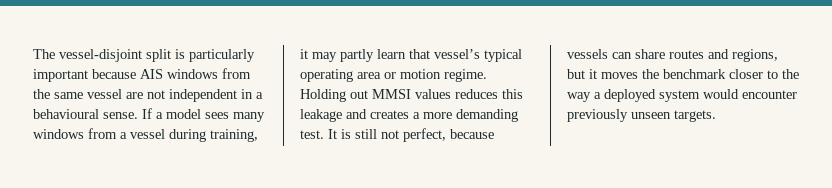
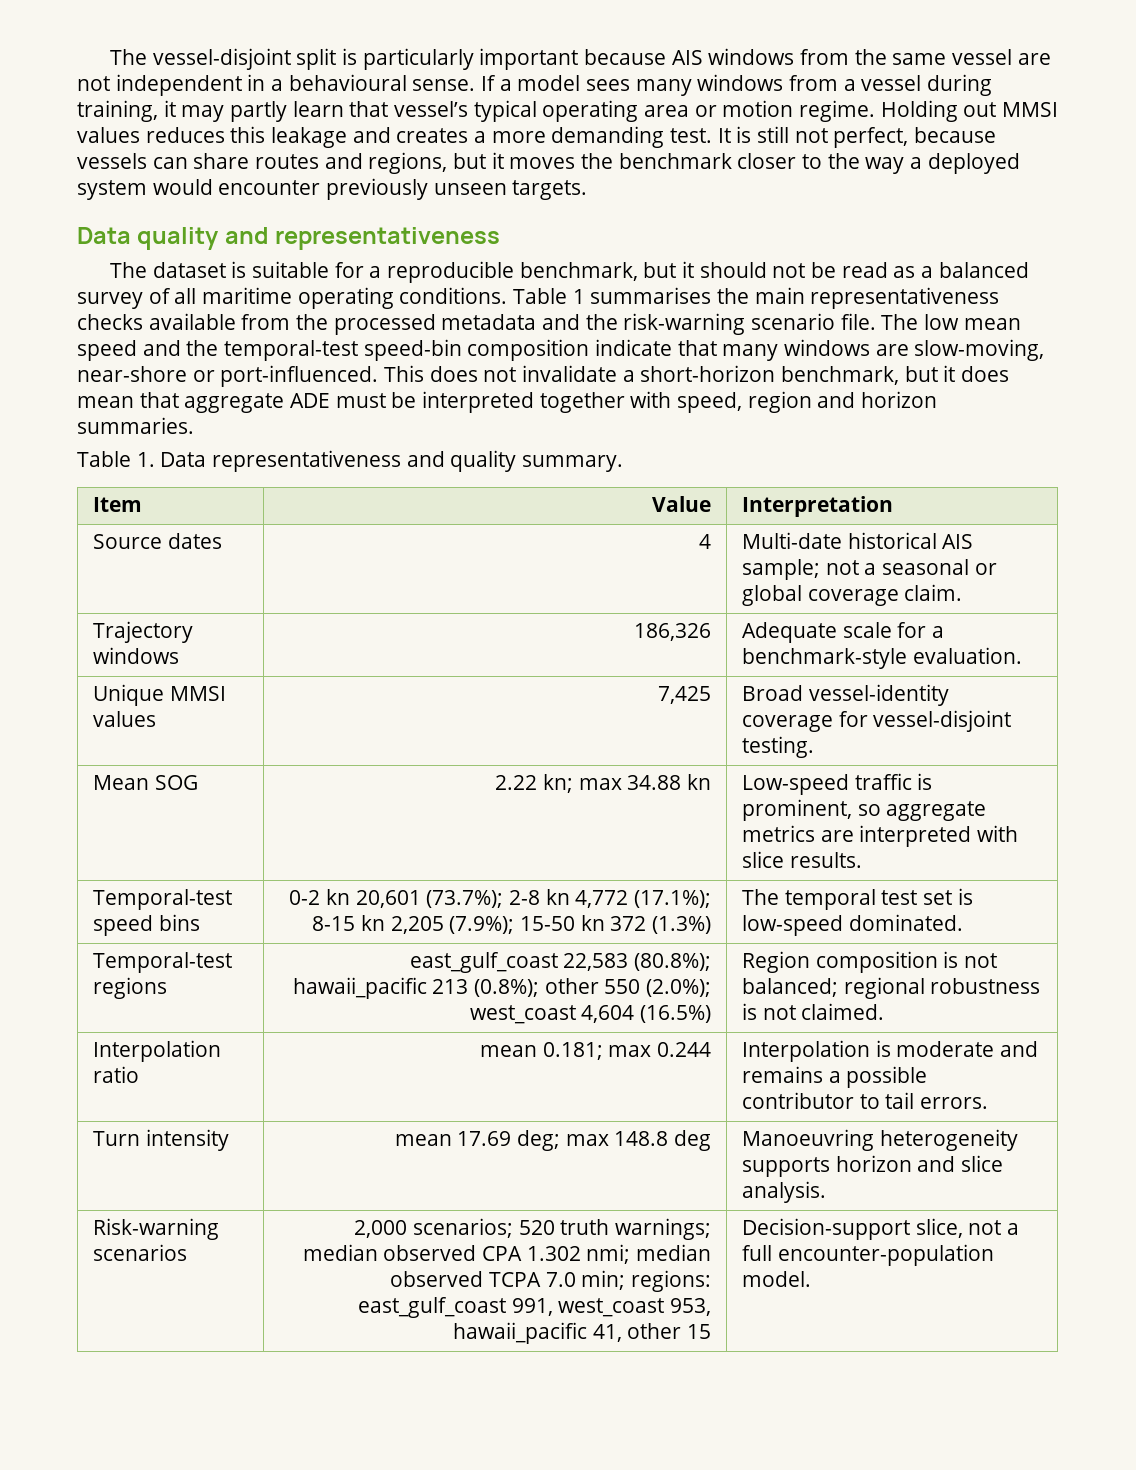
(716, 116) none -> [77,227,501,250] [109,261,1029,283] [77,287,1000,309] [77,313,1021,335] [77,339,1045,361] [77,365,1010,387] [77,391,938,413] [77,417,194,434] [77,450,624,472] [92,497,142,512] [652,496,712,512] [741,496,893,517] [92,533,222,549] [699,534,712,549] [741,532,974,549] [741,559,997,580] [741,584,963,606] [92,621,193,643] [92,647,179,664] [634,623,712,641] [741,622,944,643] [741,647,1022,669] [92,684,226,706] [92,711,156,727] [658,686,712,704] [741,684,949,706] [741,710,1012,732] [741,736,814,758] [92,775,198,790] [495,774,712,793] [741,773,933,795] [741,799,987,821] [741,825,1018,847] [741,851,862,868] [92,889,232,910] [92,914,200,936] [289,889,712,908] [312,915,712,934] [741,888,973,910] [741,914,963,936] [92,952,232,973] [92,977,167,999] [409,952,712,973] [292,977,712,999] [469,1005,712,1024] [741,951,997,973] [741,977,1041,999] [741,1003,885,1020] [92,1040,221,1062] [92,1066,139,1083] [480,1042,712,1060] [741,1040,1038,1062] [741,1066,928,1088] [741,1092,988,1109] [92,1129,229,1151] [394,1130,712,1151] [741,1129,1018,1151] [741,1155,1003,1177] [741,1181,826,1203] [92,1218,219,1240] [92,1244,187,1261] [354,1218,712,1240] [302,1244,712,1264] [390,1270,712,1292] [358,1297,712,1318] [453,1322,712,1344] [741,1218,1019,1240] [741,1244,994,1266] [741,1271,811,1287] // Data quality and representativeness // The dataset is suitable for a reproducible benchmark, but it should not be read as a balanced survey of all maritime operating conditions. Table 1 summarises the main representativeness checks available from the processed metadata and the risk-warning scenario file. The low mean speed and the temporal-test speed-bin composition indicate that many windows are slow-moving, near-shore or port-influenced. This does not invalidate a short-horizon benchmark, but it does mean that aggregate ADE must be interpreted together with speed, region and horizon summaries. // Table 1. Data representativeness and quality summary. // Item | Value | Interpretation // Source dates | 4 | Multi-date historical AIS sample; not a seasonal or global coverage claim. // Trajectory windows | 186,326 | Adequate scale for a benchmark-style evaluation. // Unique MMSI values | 7,425 | Broad vessel-identity coverage for vessel-disjoint testing. // Mean SOG | 2.22 kn; max 34.88 kn | Low-speed traffic is prominent, so aggregate metrics are interpreted with slice results. // Temporal-test speed bins | 0-2 kn 20,601 (73.7%); 2-8 kn 4,772 (17.1%); 8-15 kn 2,205 (7.9%); 15-50 kn 372 (1.3%) | The temporal test set is low-speed dominated. // Temporal-test regions | east_gulf_coast 22,583 (80.8%); hawaii_pacific 213 (0.8%); other 550 (2.0%); west_coast 4,604 (16.5%) | Region composition is not balanced; regional robustness is not claimed. // Interpolation ratio | mean 0.181; max 0.244 | Interpolation is moderate and remains a possible contributor to tail errors. // Turn intensity | mean 17.69 deg; max 148.8 deg | Manoeuvring heterogeneity supports horizon and slice analysis. // Risk-warning scenarios | 2,000 scenarios; 520 truth warnings; median observed CPA 1.302 nmi; median observed TCPA 7.0 min; regions: east_gulf_coast 991, west_coast 953, hawaii_pacific 41, other 15 | Decision-support slice, not a full encounter-population model.

